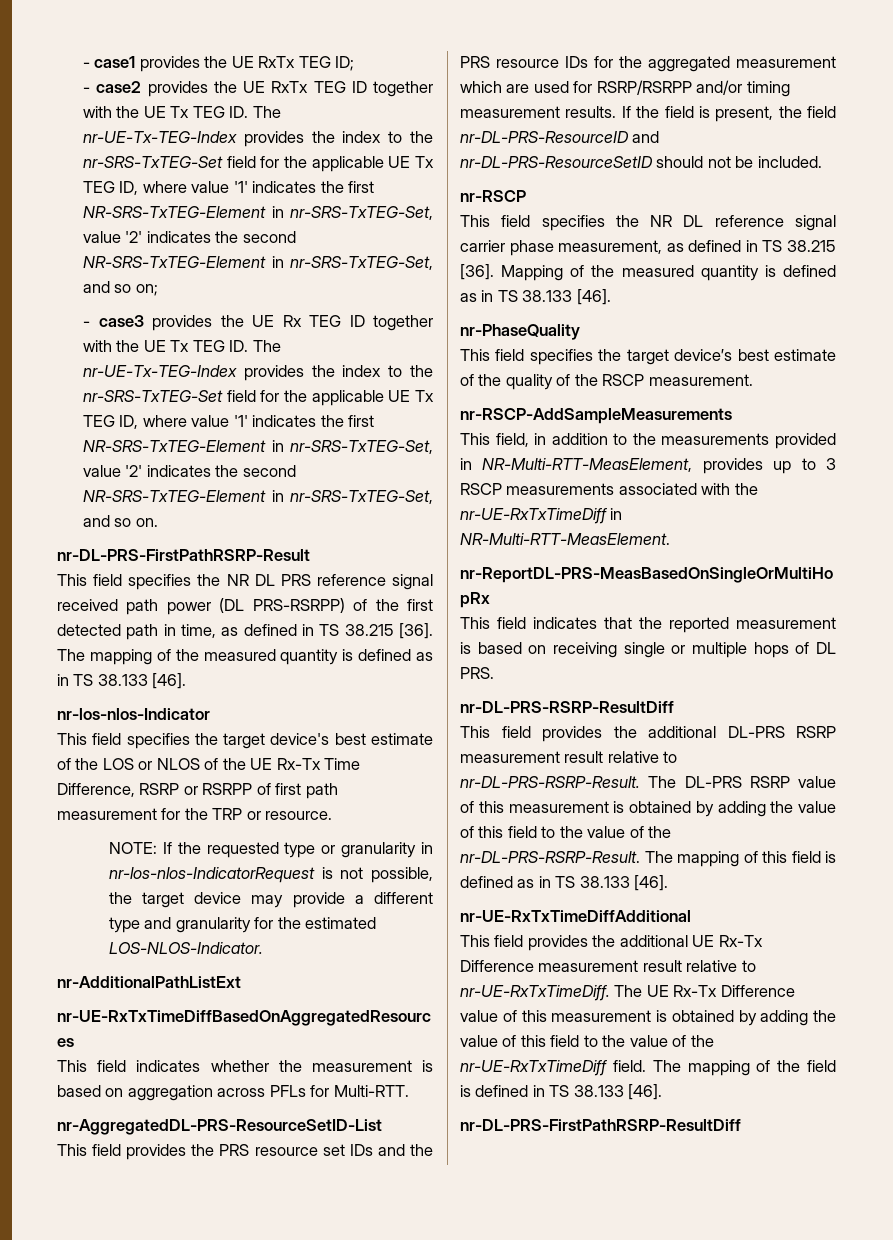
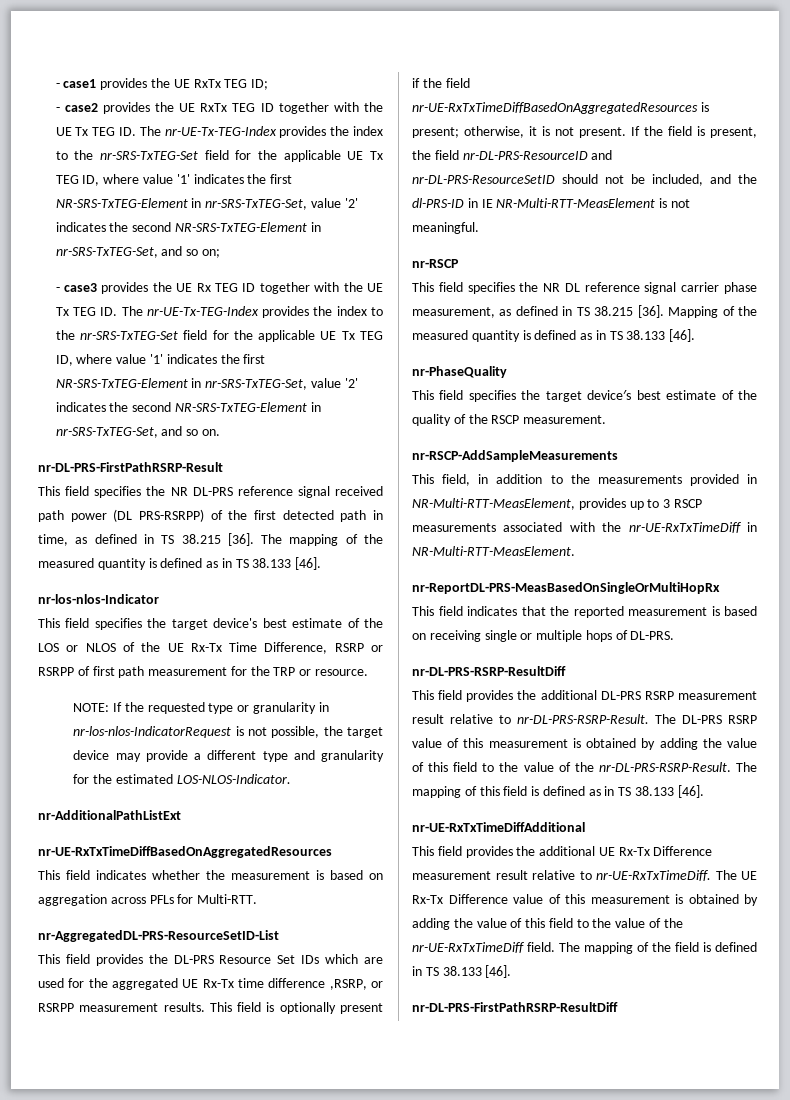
[254,574,311,586] DL PRS -> [192,487,233,496] DL-PRS
[219,1144,433,1156] [460,56,836,72] [460,80,790,97] [460,106,617,118] PRS resource set IDs and the PRS resource IDs for the aggregated measurement which are used for RSRP/RSRPP and/or timing measurement results. -> [173,954,384,964] [38,978,383,990] [38,1002,383,1014] [412,78,470,88] [412,102,709,114] [412,126,626,138] DL-PRS Resource Set IDs which are used for the aggregated UE Rx-Tx time difference ,RSRP, or RSRPP measurement results. This field is optionally present if the field nr-UE-RxTxTimeDiffBasedOnAggregatedResources is present; otherwise, it is not present.
[757,156,822,168] included. -> [652,174,757,186] [412,198,690,208] [412,222,479,234] included, and the dl-PRS-ID in IE NR-Multi-RTT-MeasElement is not meaningful.
[816,642,836,654] [460,667,494,679] DL PRS. -> [630,631,675,640] DL-PRS.

